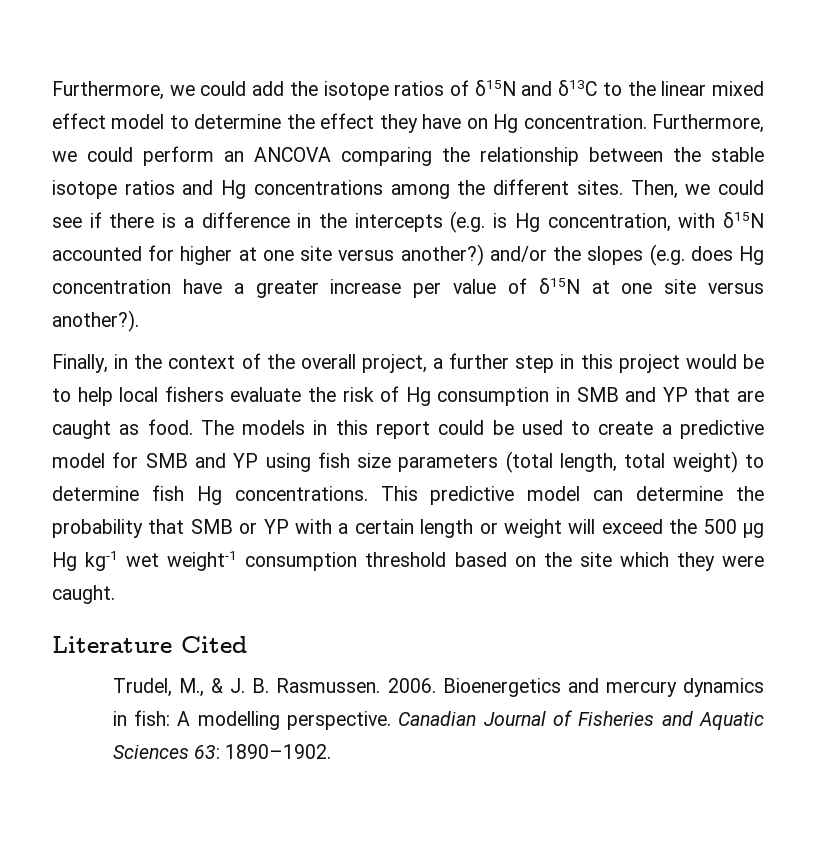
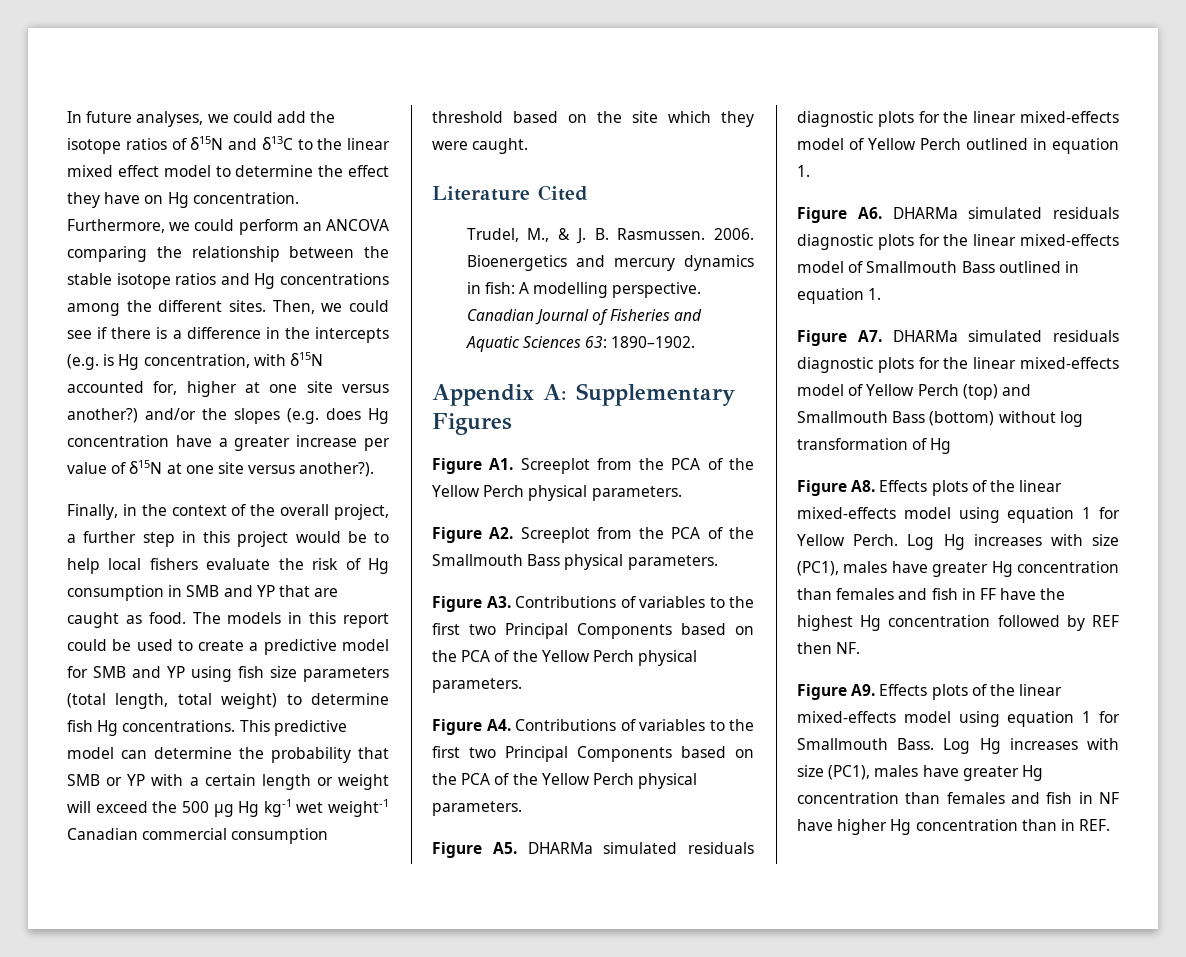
[52,81,164,100] Furthermore, -> [67,111,204,127] In future analyses,
[148,245,175,261] for -> [153,381,178,395] for,
(238, 561) none -> [67,828,228,840] Canadian commercial
(332, 751) none -> [432,383,735,406] [432,413,512,435] [432,458,754,474] [432,485,682,501] [432,527,754,543] [432,554,718,570] [432,596,754,612] [432,623,754,639] [432,650,698,666] [432,678,522,693] [432,719,754,735] [432,746,754,762] [432,773,698,789] [432,801,522,816] [432,842,754,858] [797,111,1119,127] [797,138,1119,154] [797,165,810,177] [797,207,1119,223] [797,234,1119,250] [797,261,1079,273] [797,288,882,304] [797,330,1119,346] [797,357,1119,373] [797,384,1031,400] [797,411,1083,427] [797,438,952,454] [797,480,1063,496] [797,507,1120,523] [797,534,1119,550] [797,561,1119,577] [797,588,1066,600] [797,615,1119,631] [797,642,861,654] [797,684,1063,700] [797,711,1120,727] [797,738,1119,754] [797,765,1043,781] [797,792,1119,804] [797,819,1111,835] // Appendix A: Supplementary Figures // Figure A1. Screeplot from the PCA of the Yellow Perch physical parameters. // Figure A2. Screeplot from the PCA of the Smallmouth Bass physical parameters. // Figure A3. Contributions of variables to the first two Principal Components based on the PCA of the Yellow Perch physical parameters. // Figure A4. Contributions of variables to the first two Principal Components based on the PCA of the Yellow Perch physical parameters. // Figure A5. DHARMa simulated residuals diagnostic plots for the linear mixed-effects model of Yellow Perch outlined in equation 1. // Figure A6. DHARMa simulated residuals diagnostic plots for the linear mixed-effects model of Smallmouth Bass outlined in equation 1. // Figure A7. DHARMa simulated residuals diagnostic plots for the linear mixed-effects model of Yellow Perch (top) and Smallmouth Bass (bottom) without log transformation of Hg // Figure A8. Effects plots of the linear mixed-effects model using equation 1 for Yellow Perch. Log Hg increases with size (PC1), males have greater Hg concentration than females and fish in FF have the highest Hg concentration followed by REF then NF. // Figure A9. Effects plots of the linear mixed-effects model using equation 1 for Smallmouth Bass. Log Hg increases with size (PC1), males have greater Hg concentration than females and fish in NF have higher Hg concentration than in REF.

